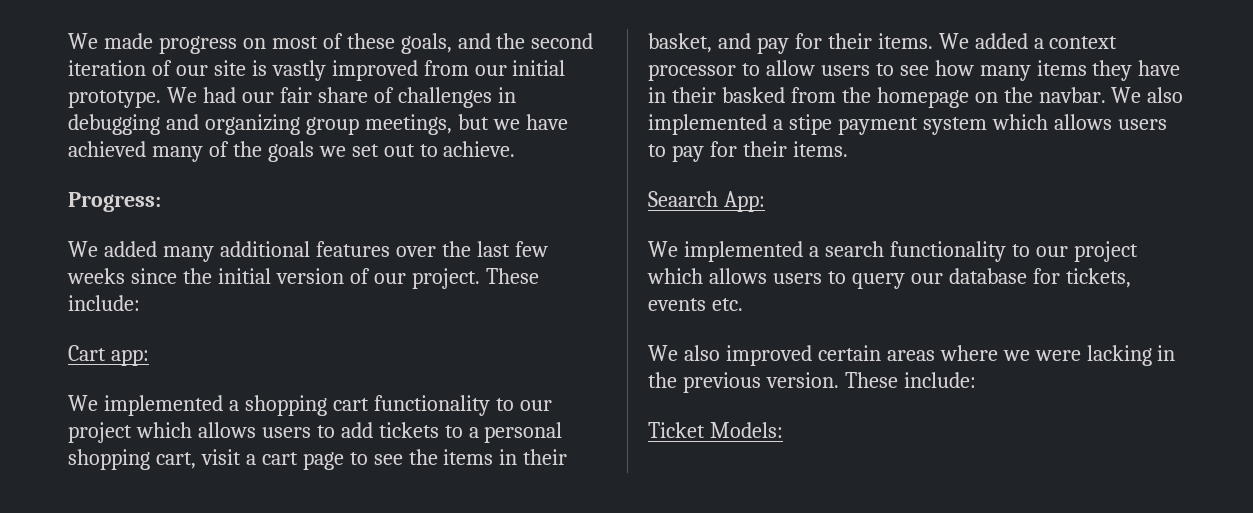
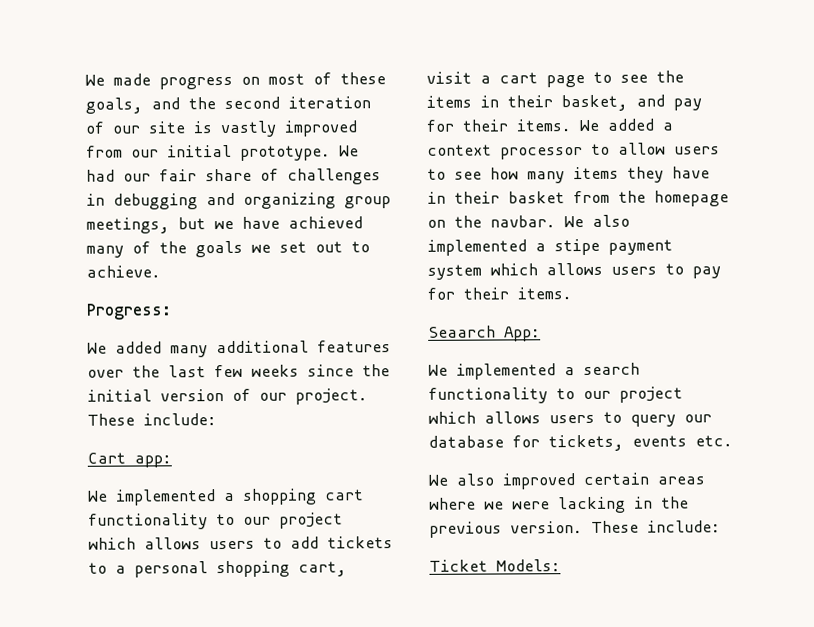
[721,87,785,103] basked -> [508,191,565,204] basket

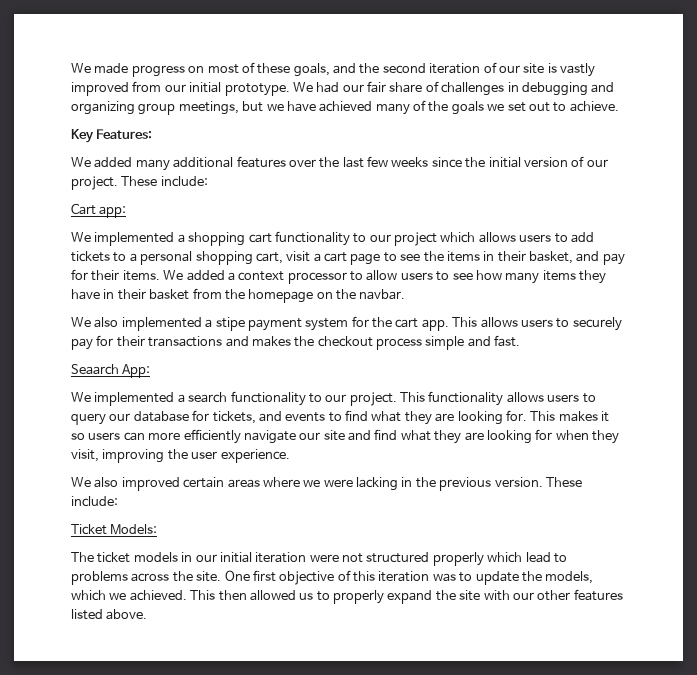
[86,303,172,320] Progress: -> [71,129,153,143] Key Features:
(556, 221) none -> (406, 294) //
[490,262,721,279] [427,287,572,300] which allows users to pay for their items. -> [351,316,622,331] [71,335,521,350] for the cart app. This allows users to securely pay for their transactions and makes the checkout process simple and fast.
[619,386,683,403] [428,411,476,424] project which -> [349,391,504,406] project. This functionality
[632,435,733,447] events etc. -> [258,410,609,425] [71,429,619,444] [71,449,290,463] and events to find what they are looking for. This makes it so users can more efficiently navigate our site and find what they are looking for when they visit, improving the user experience.
(561, 565) none -> [71,552,567,566] [71,570,594,585] [71,589,623,604] [71,609,148,620] // The ticket models in our initial iteration were not structured properly which lead to problems across the site. One first objective of this iteration was to update the models, which we achieved. This then allowed us to properly expand the site with our other features listed above.

